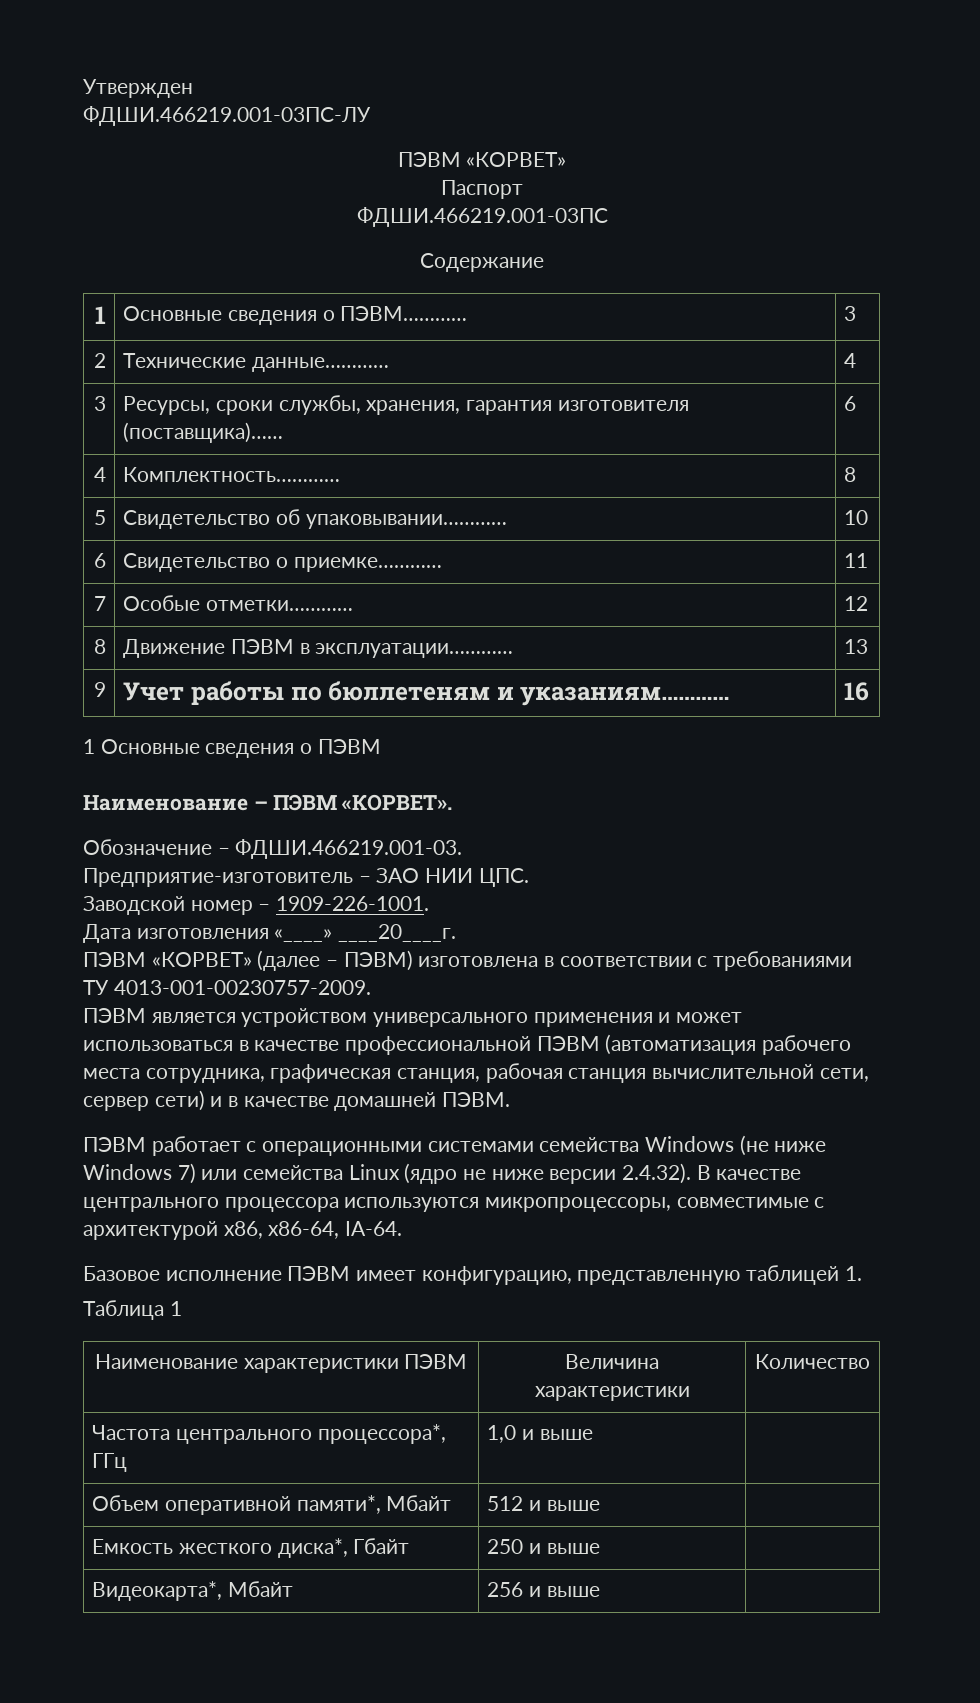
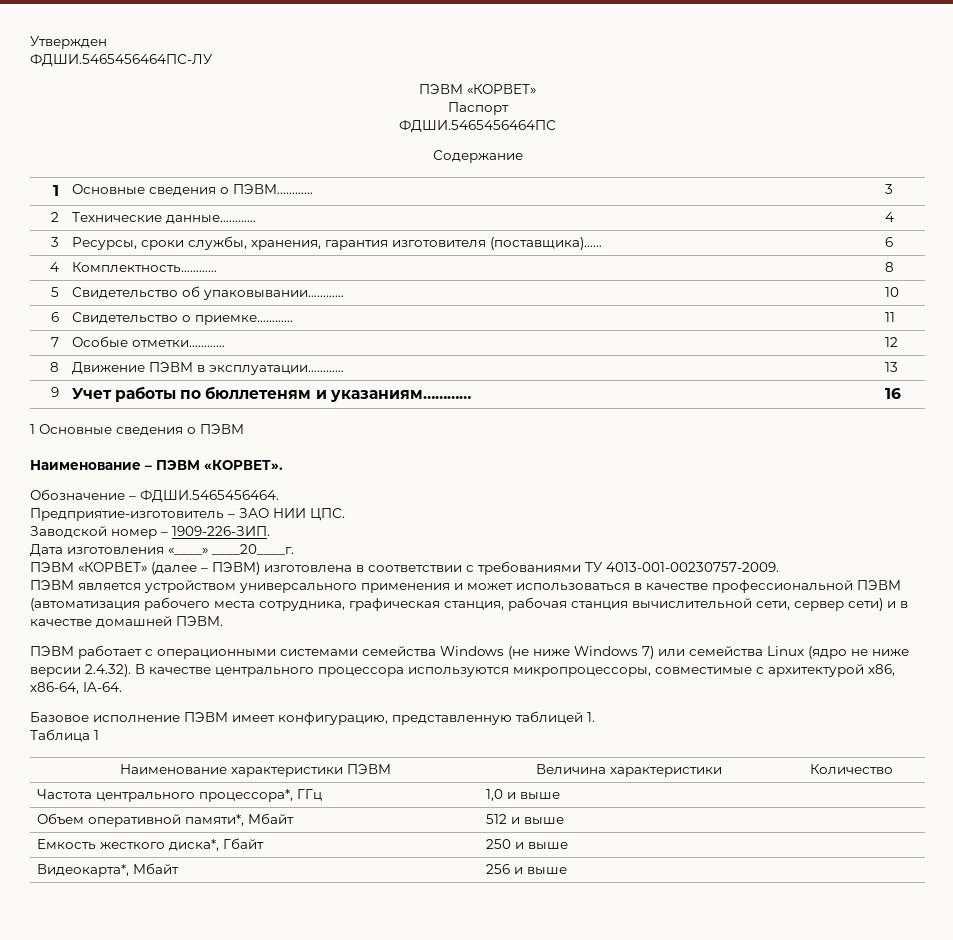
[83,106,371,126] ФДШИ.466219.001-03ПС-ЛУ -> [30,54,213,67] ФДШИ.5465456464ПС-ЛУ
[356,207,608,227] ФДШИ.466219.001-03ПС -> [399,120,556,133] ФДШИ.5465456464ПС
[235,839,463,859] ФДШИ.466219.001-03. -> [140,490,279,503] ФДШИ.5465456464.
[276,896,430,911] 1909-226-1001. -> [172,526,270,536] 1909-226-ЗИП.

